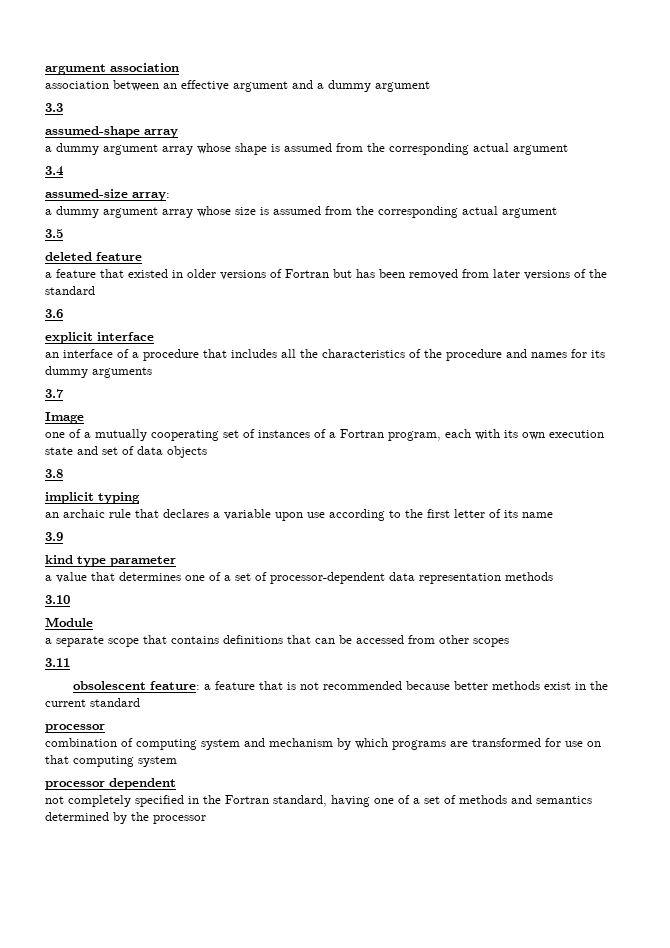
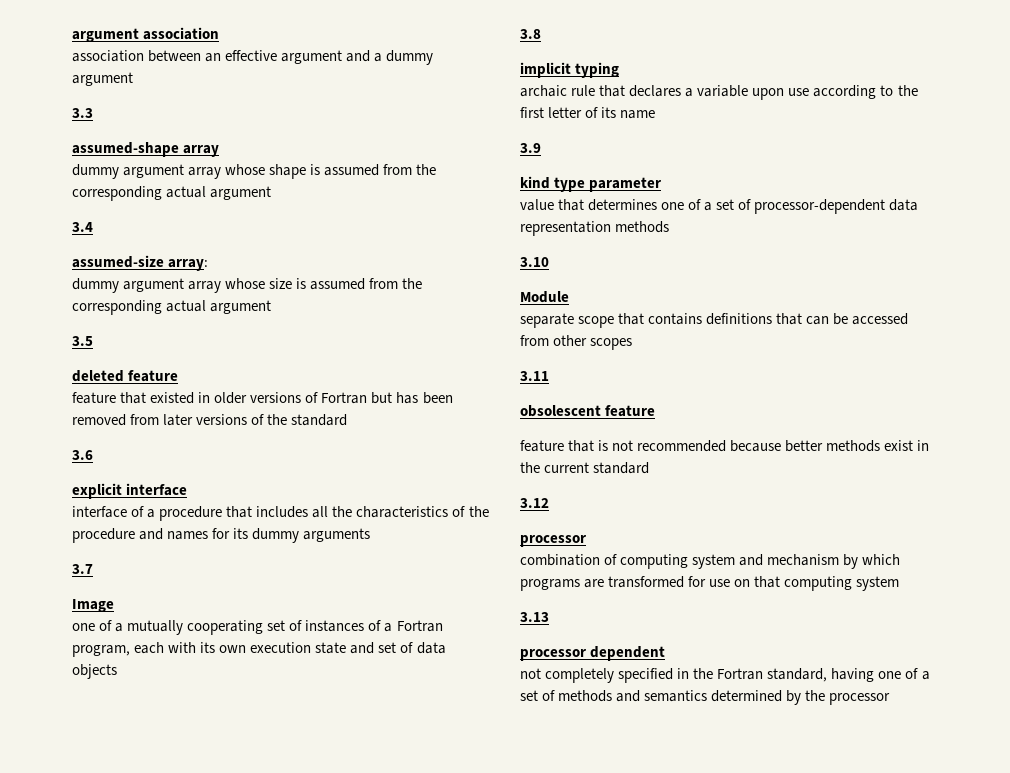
[45,146,52,152] a -> (220, 151) none
[45,209,52,215] a -> (209, 265) none
[45,272,52,278] a -> (179, 376) none
[45,352,59,358] an -> (188, 489) none
[45,512,59,518] an -> (620, 70) none
[45,575,52,581] a -> (662, 184) none
[45,638,52,644] a -> (569, 297) none
[149,681,211,690] feature: a -> [605,405,656,417] feature //
(140, 702) none -> [520,498,549,508] // 3.12
(177, 761) none -> [520,612,549,622] // 3.13

